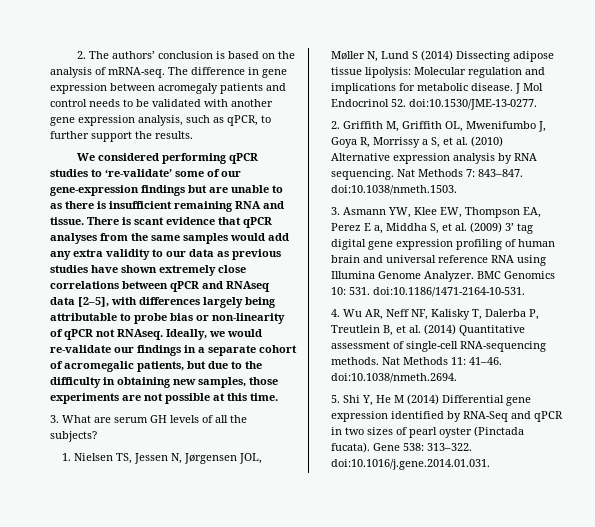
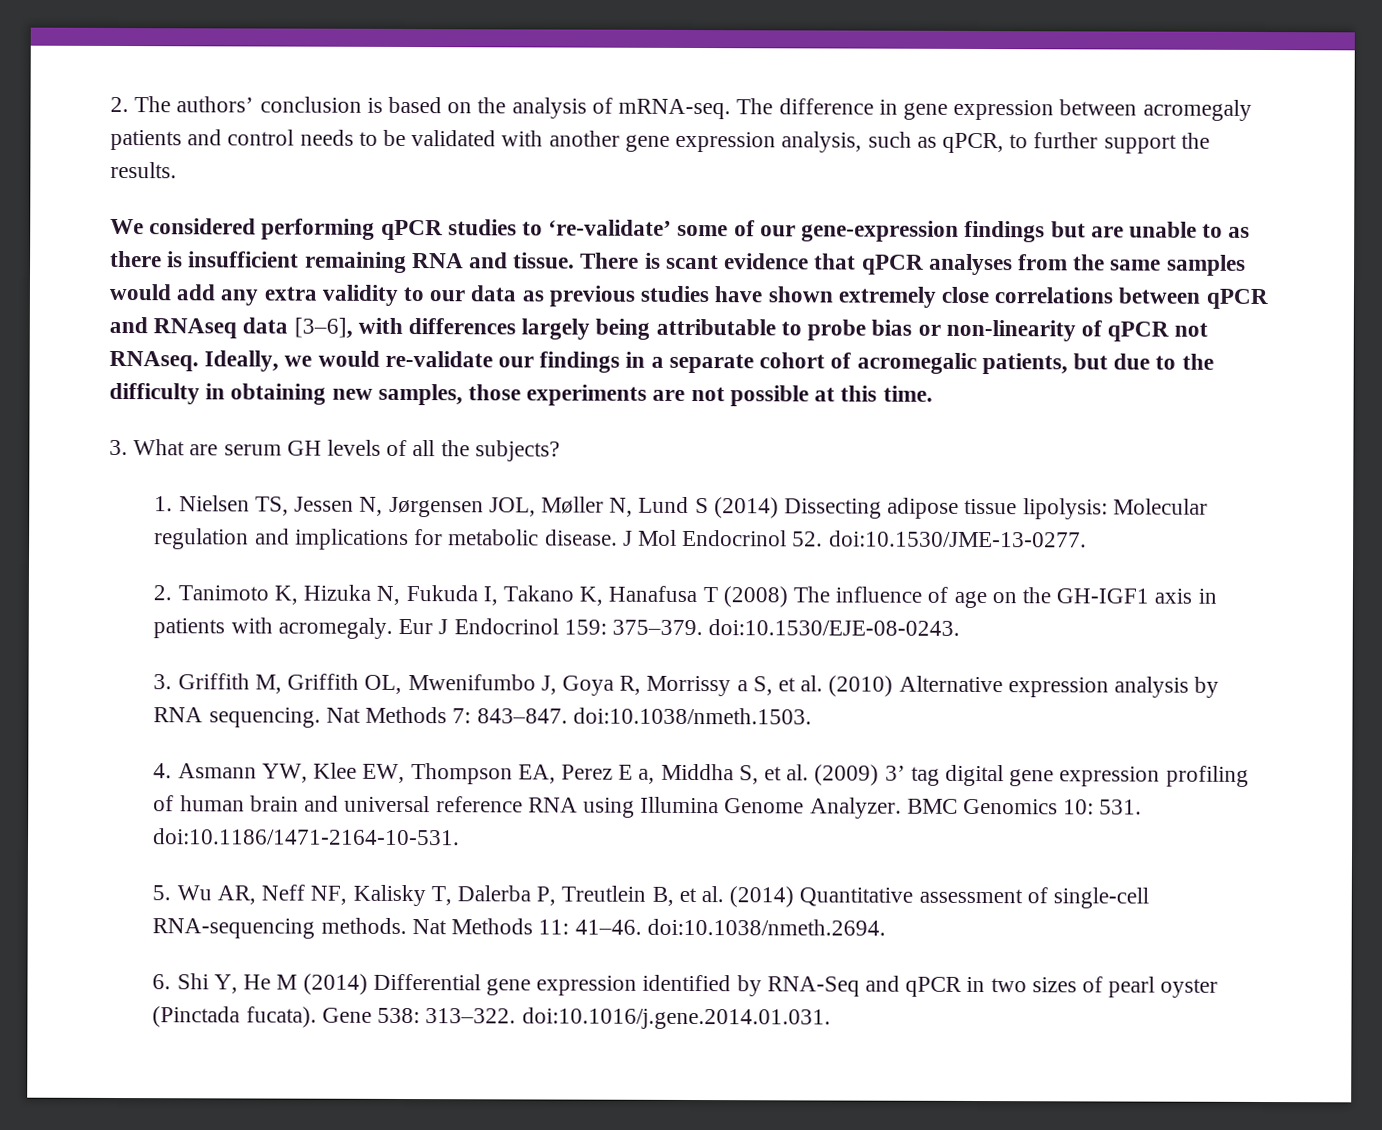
[78,297,109,307] [2–5], -> [293,317,353,339] [3–6],
(341, 125) none -> [177,584,1217,609] [153,617,961,639] [153,674,173,690] Tanimoto K, Hizuka N, Fukuda I, Takano K, Hanafusa T (2008) The influence of age on the GH-IGF1 axis in patients with acromegaly. Eur J Endocrinol 159: 375–379. doi:10.1530/EJE-08-0243. // 3.
[331,207,341,215] 3. -> [153,763,173,779] 4.
[331,309,341,317] 4. -> [152,885,172,901] 5.
[331,395,341,403] 5. -> [152,974,172,990] 6.

